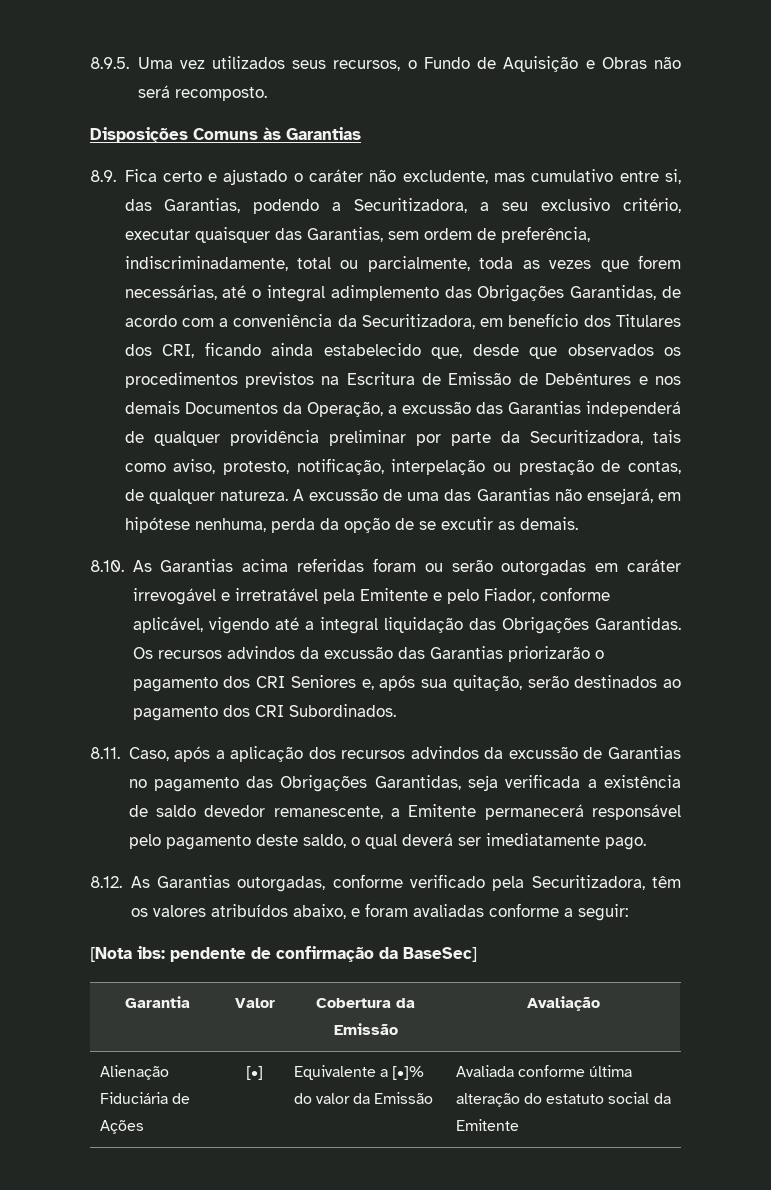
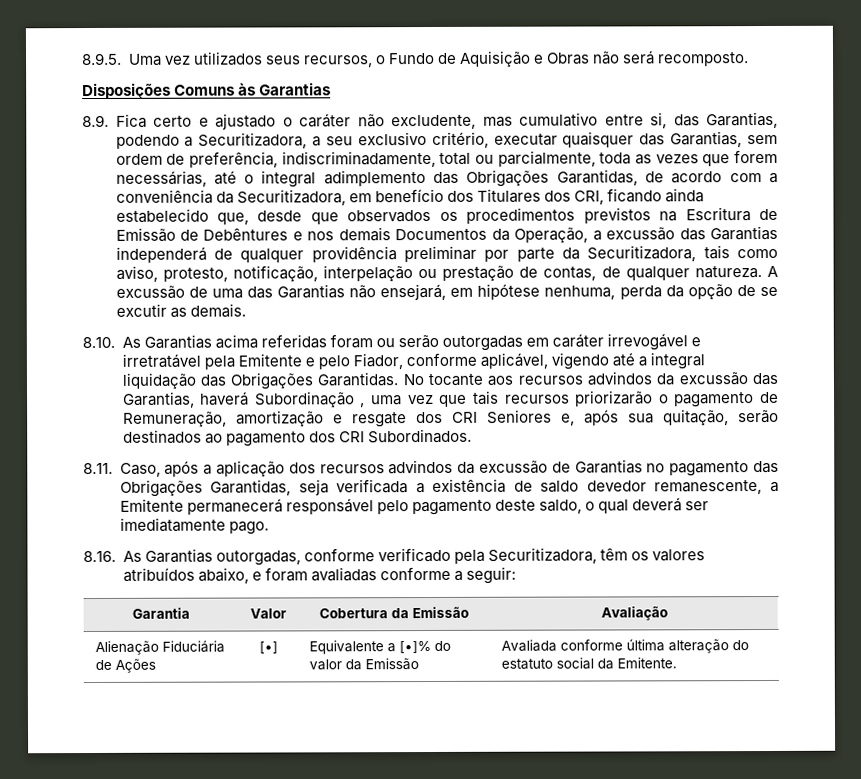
[132,647,153,659] Os -> [402,373,514,387] No tocante aos
[429,646,604,662] [132,677,218,692] Garantias priorizarão o pagamento -> [122,390,779,408] [122,410,407,428] Garantias, haverá Subordinação , uma vez que tais recursos priorizarão o pagamento de Remuneração, amortização e resgate
[90,876,122,888] 8.12. -> [83,550,116,563] 8.16.
[90,946,477,962] // [Nota ibs: pendente de confirmação da BaseSec] -> (516, 575) none
[455,1119,519,1131] Emitente -> [616,657,677,669] Emitente.

